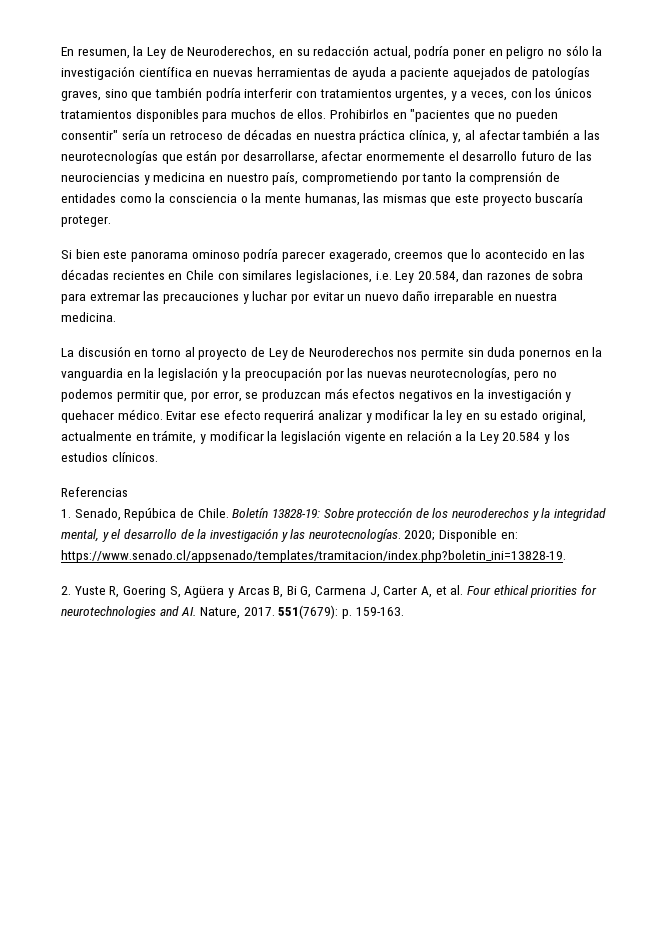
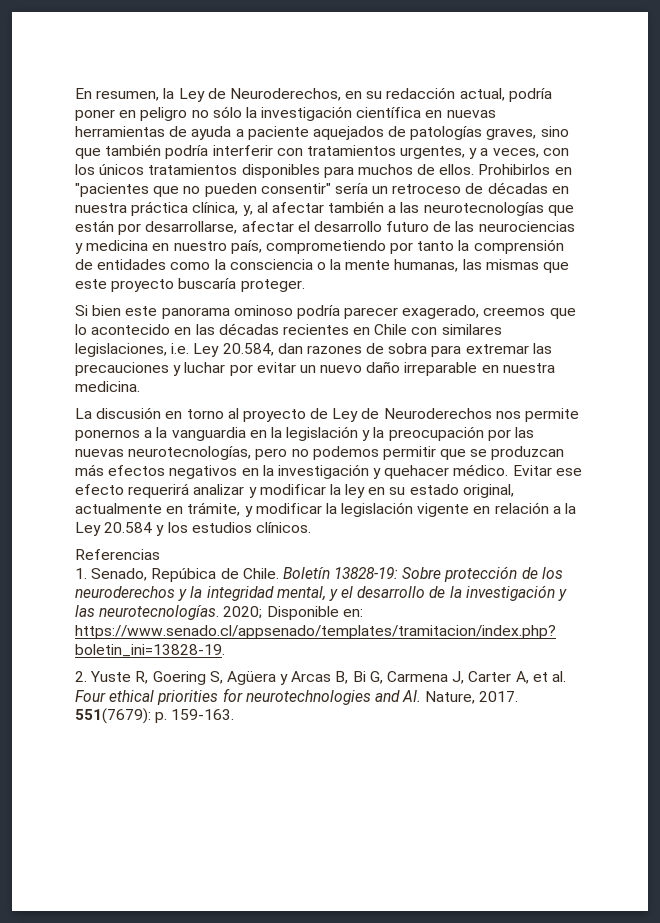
[365,152,445,161] enormemente -> (294, 226) none
[467,347,589,360] sin duda ponernos en -> [75,429,153,441] ponernos a
[163,391,242,402] que, por error, -> [440,449,467,460] que

